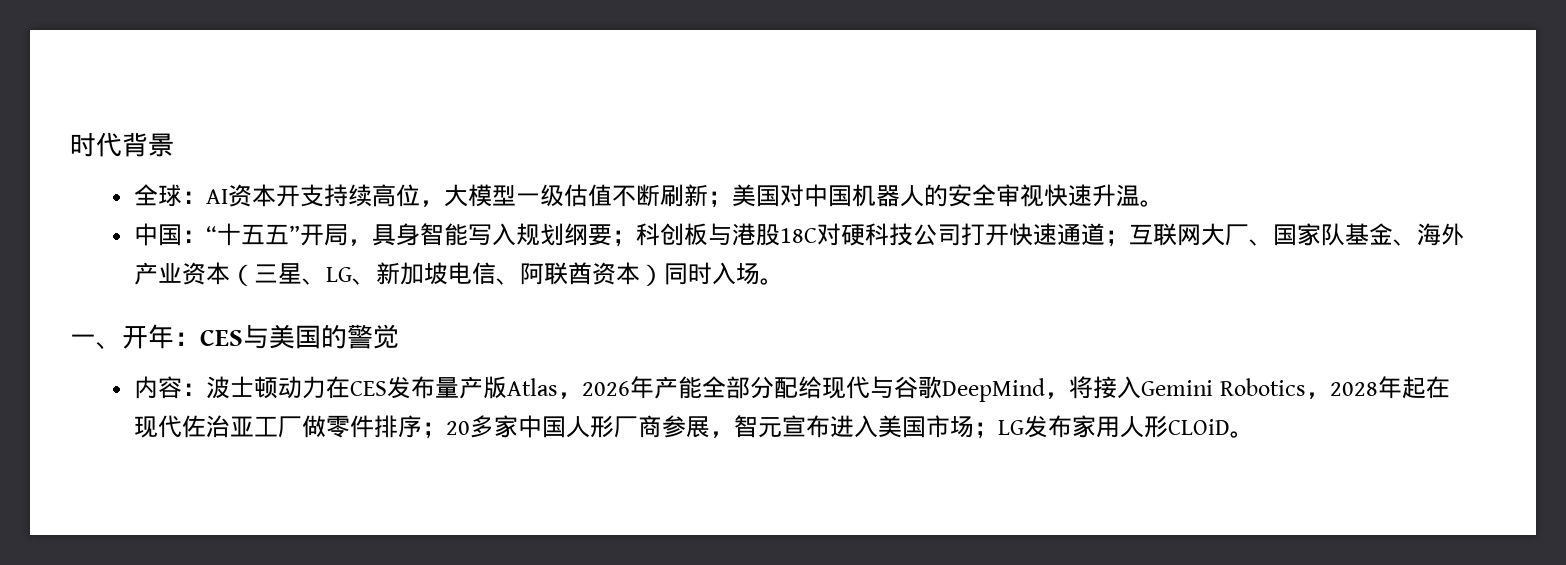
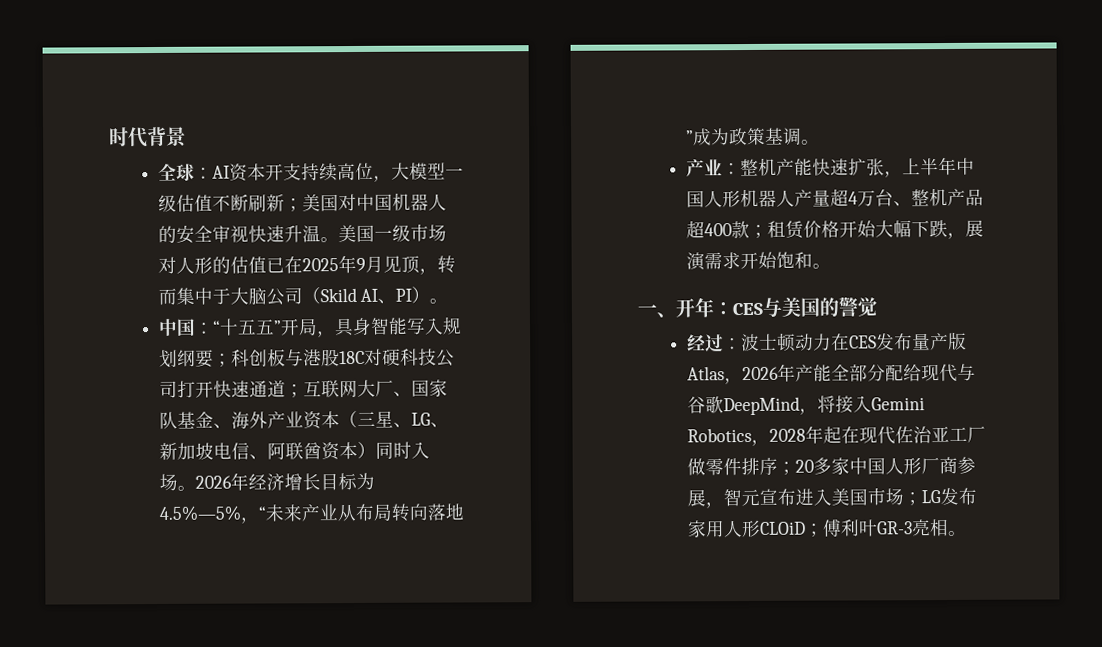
(1165, 203) none -> [337,223,447,243] [157,254,456,275] [157,286,449,306] 美国一级市场对人形的估值已在2025年9月见顶，转而集中于大脑公司（Skild AI、PI）。
(785, 281) none -> [194,472,375,491] [158,503,464,524] [685,127,820,146] [685,156,975,178] [685,187,984,208] [685,219,984,239] [685,251,831,271] 2026年经济增长目标为4.5%—5%，“未来产业从布局转向落地”成为政策基调。 // 产业：整机产能快速扩张，上半年中国人形机器人产量超4万台、整机产品超400款；租赁价格开始大幅下跌，展演需求开始饱和。
[134,376,183,399] 内容 -> [686,334,724,353] 经过
(1231, 427) none -> [804,518,949,537] ；傅利叶GR-3亮相

